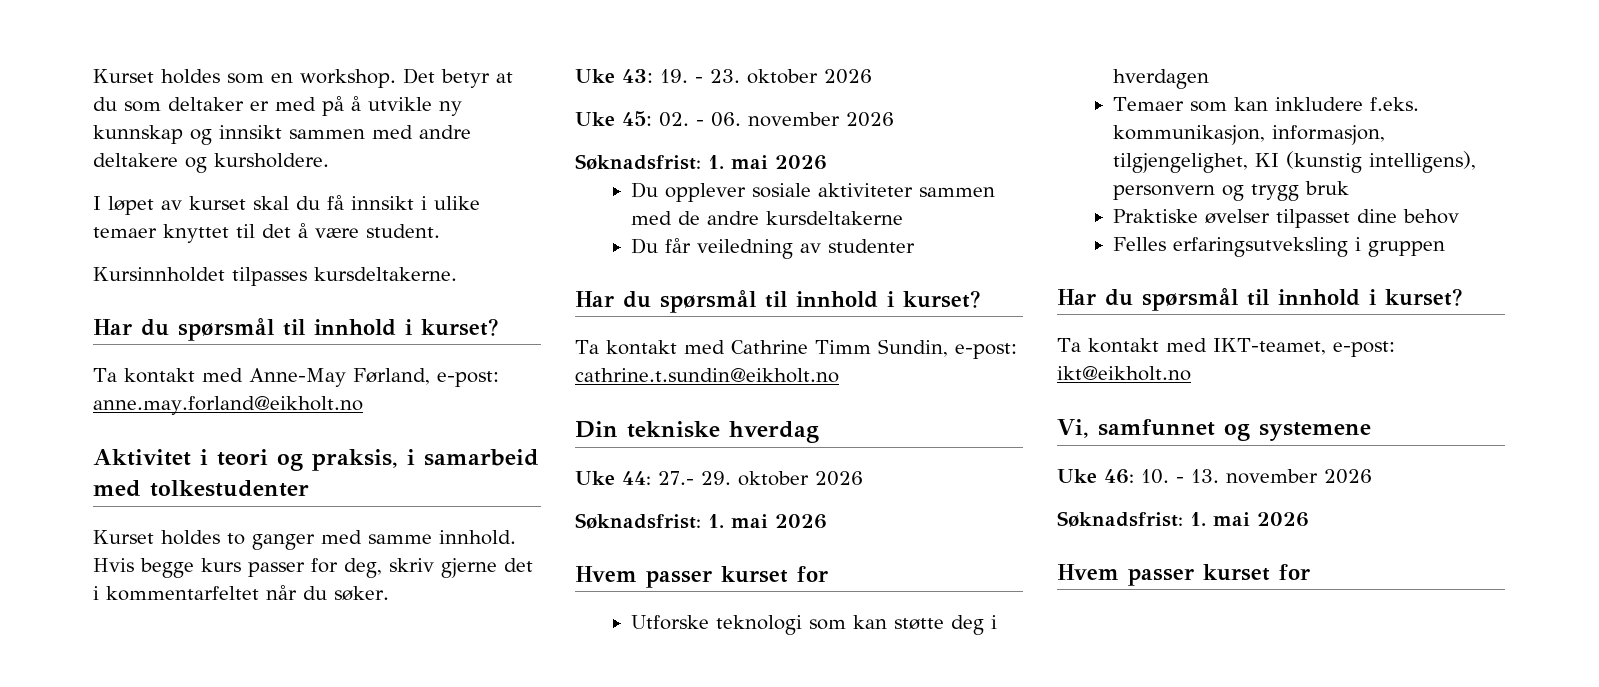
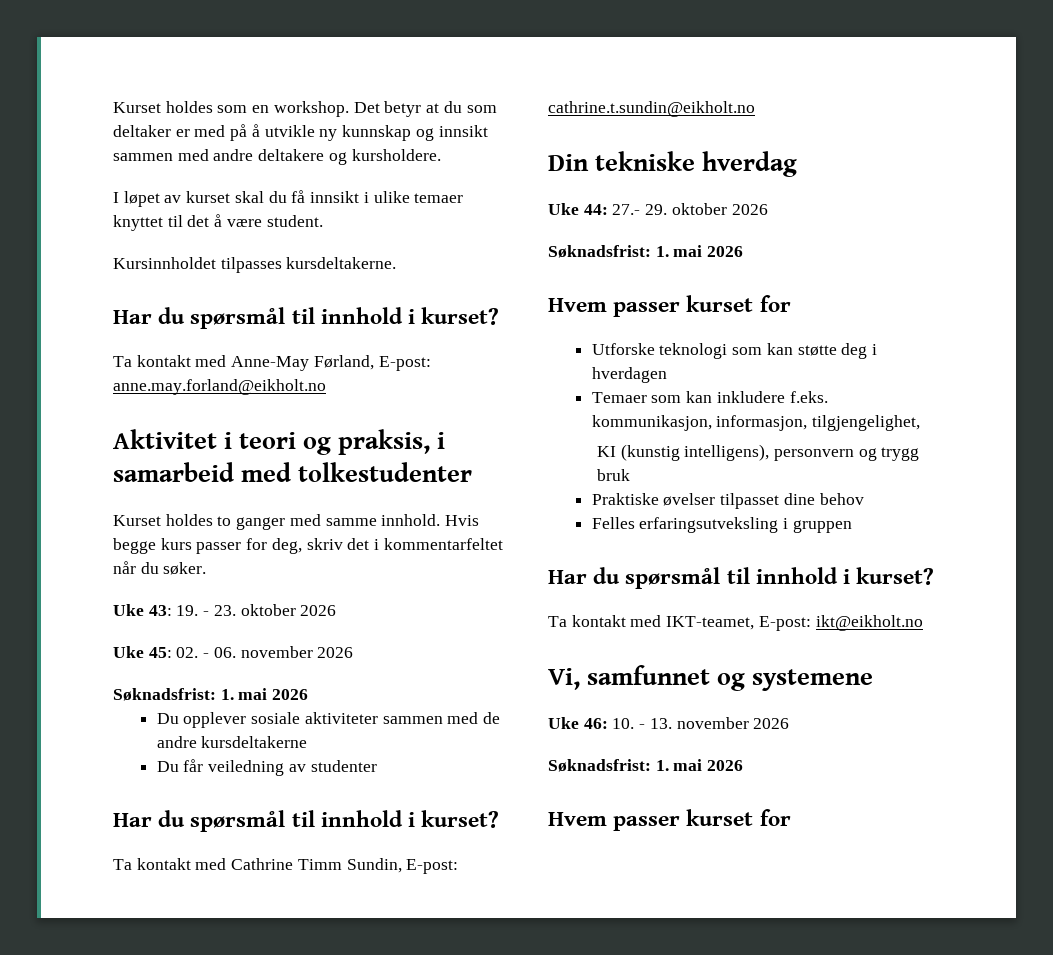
[436,371,499,387] e-post: -> [378,356,431,371] E-post:
[441,558,497,578] gjerne -> (343, 544) none
[954,343,1017,359] e-post: -> [406,859,459,874] E-post:
(1249, 163) none -> (921, 423) //
[1332,341,1395,357] e-post: -> [758,616,811,631] E-post:

